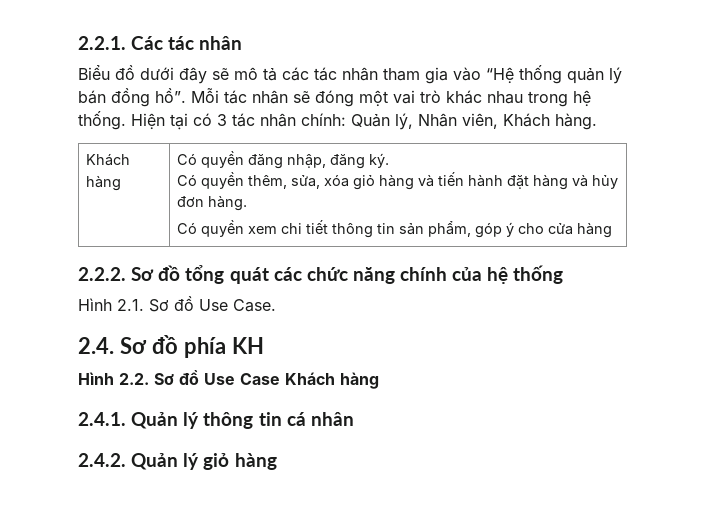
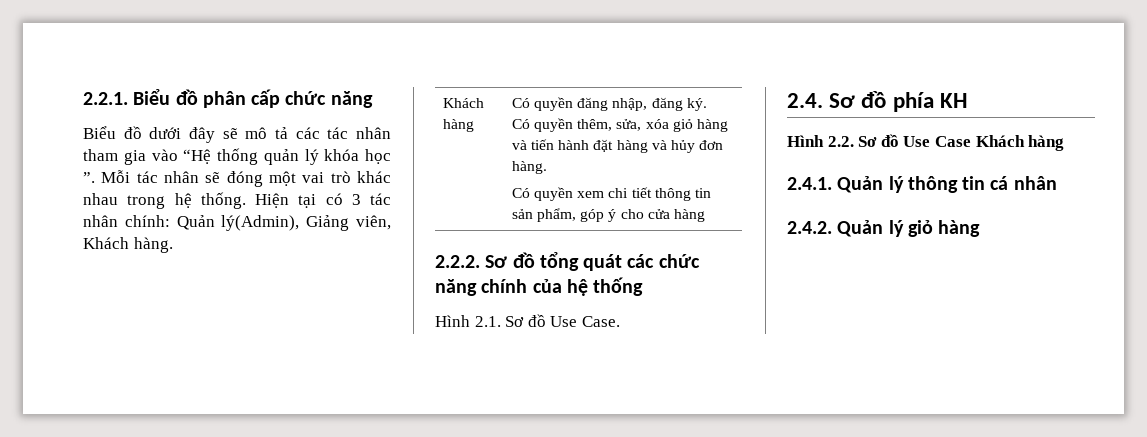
[131,36,243,50] Các tác nhân -> [133,89,373,108] Biểu đồ phân cấp chức năng
[78,88,186,107] bán đồng hồ”. -> [324,149,391,164] [83,172,95,183] khóa học ”.
[395,113,457,130] lý, Nhân -> [221,215,350,231] lý(Admin), Giảng

